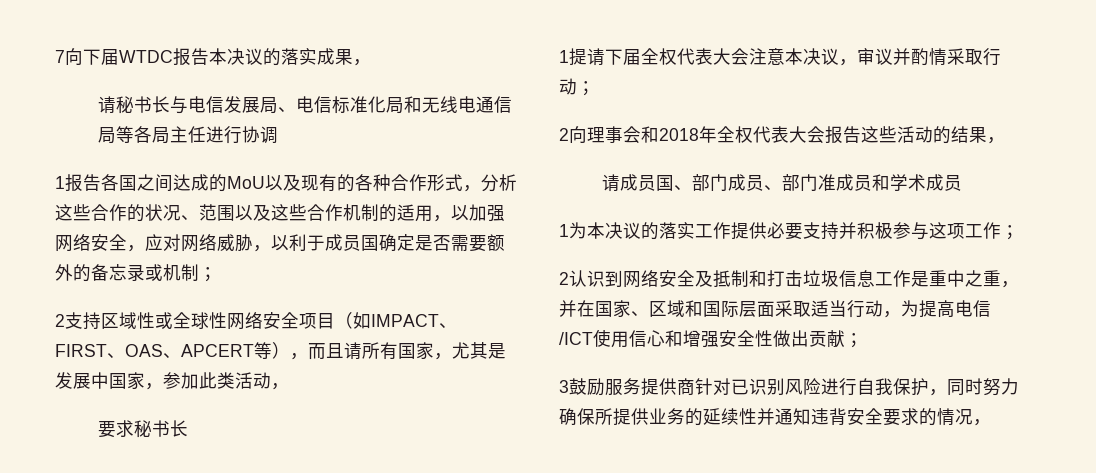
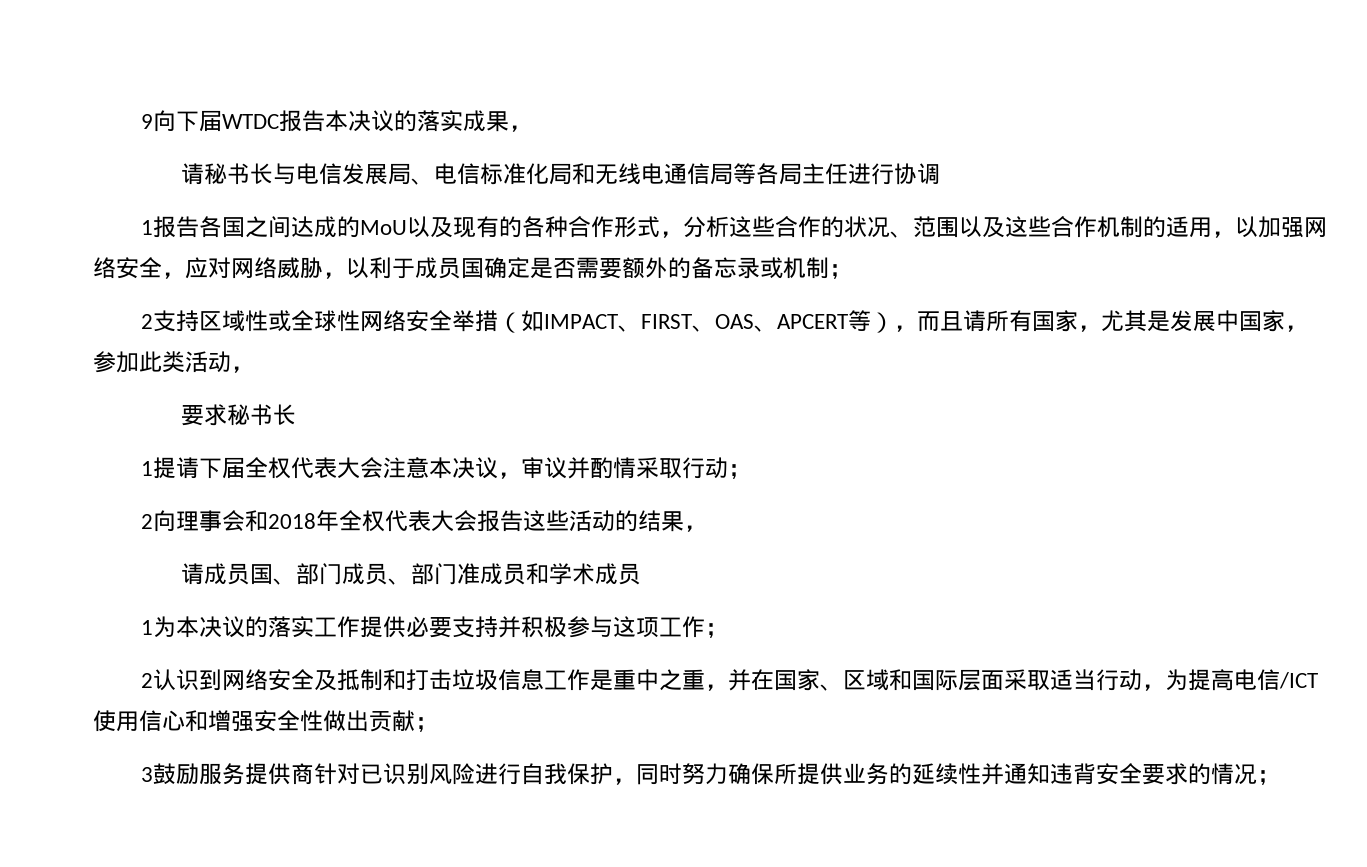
[55,50,65,63] 7 -> [140,114,153,129] 9
[299,313,335,329] 项目 -> [451,310,498,332] 举措
[973,419,991,426] ， -> [1256,770,1280,785] ；

